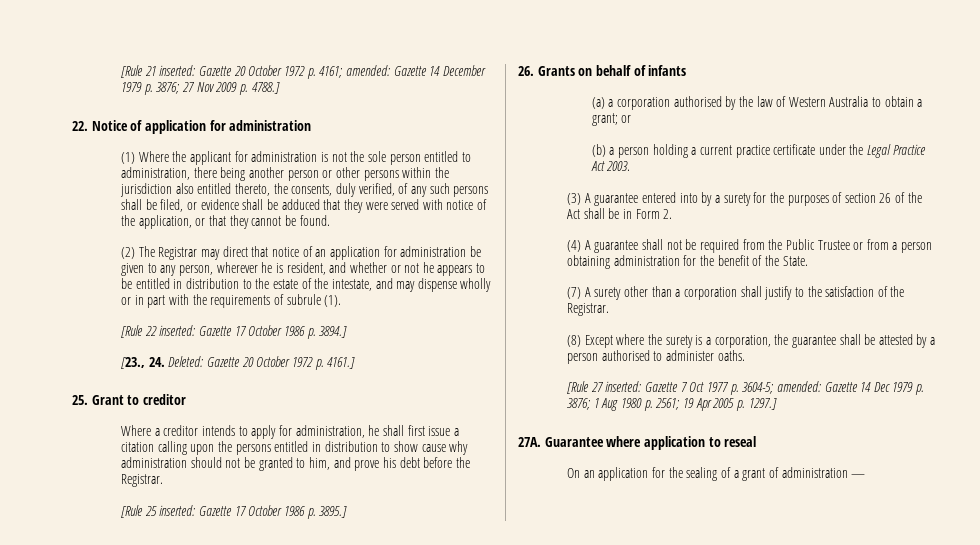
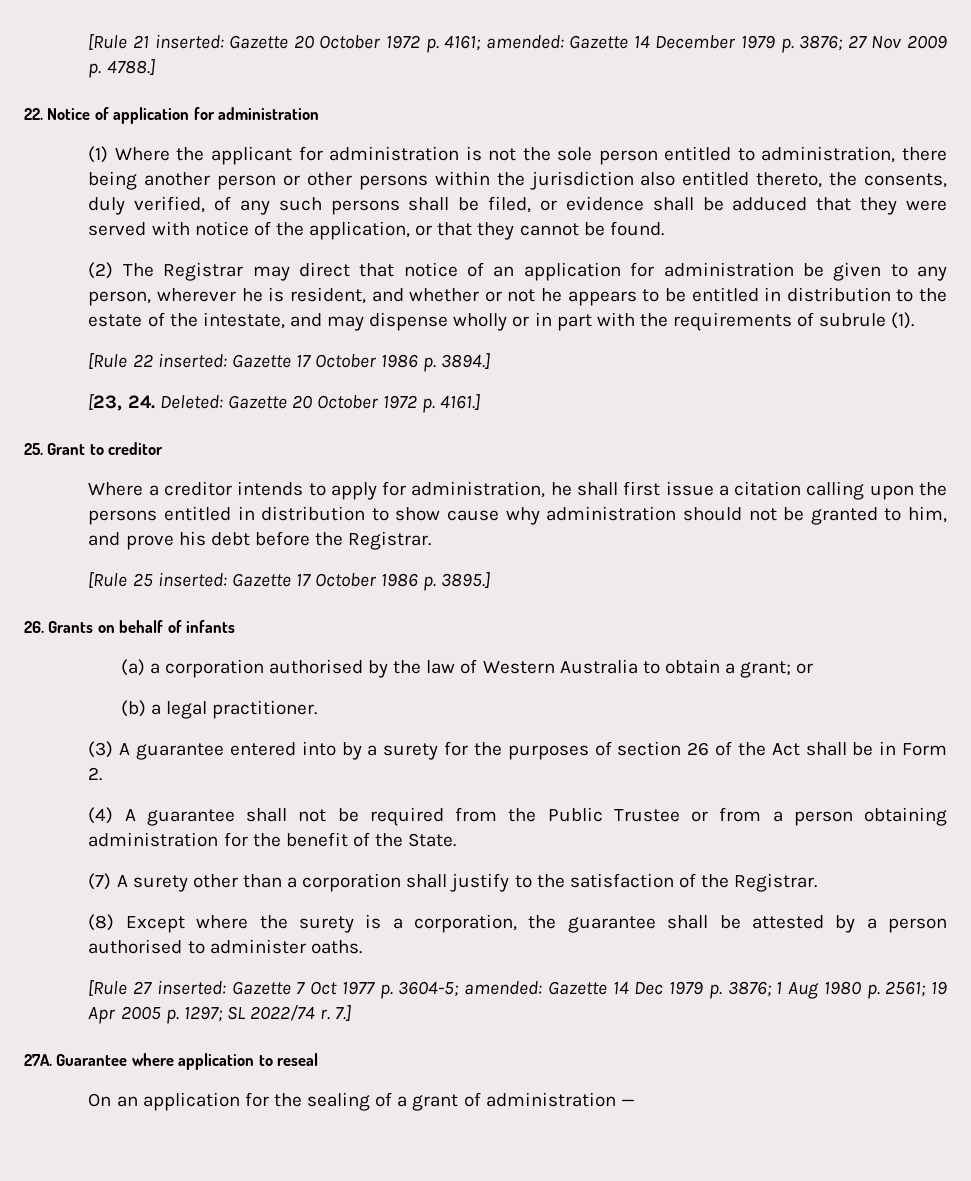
[121,357,146,369] [23., -> [88,394,123,411] [23,
[617,144,926,158] [590,161,631,171] person holding a current practice certificate under the Legal Practice Act 2003. -> [165,700,317,719] legal practitioner.
[748,398,777,410] 1297.] -> [183,1005,352,1022] 1297; SL 2022/74 r. 7.]

